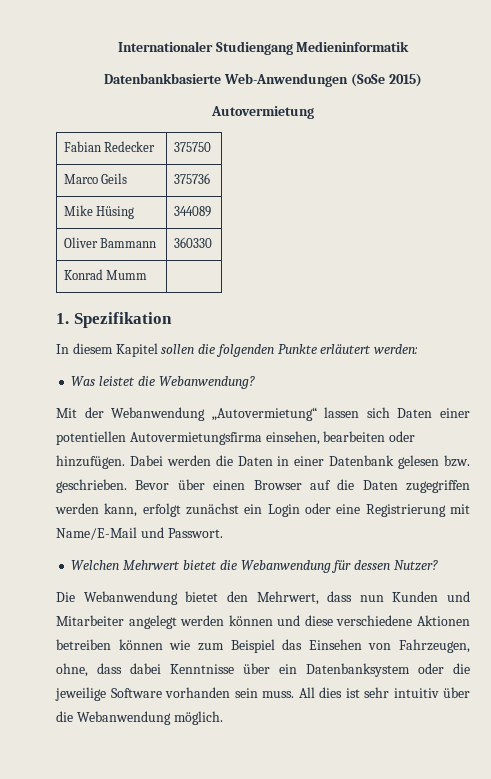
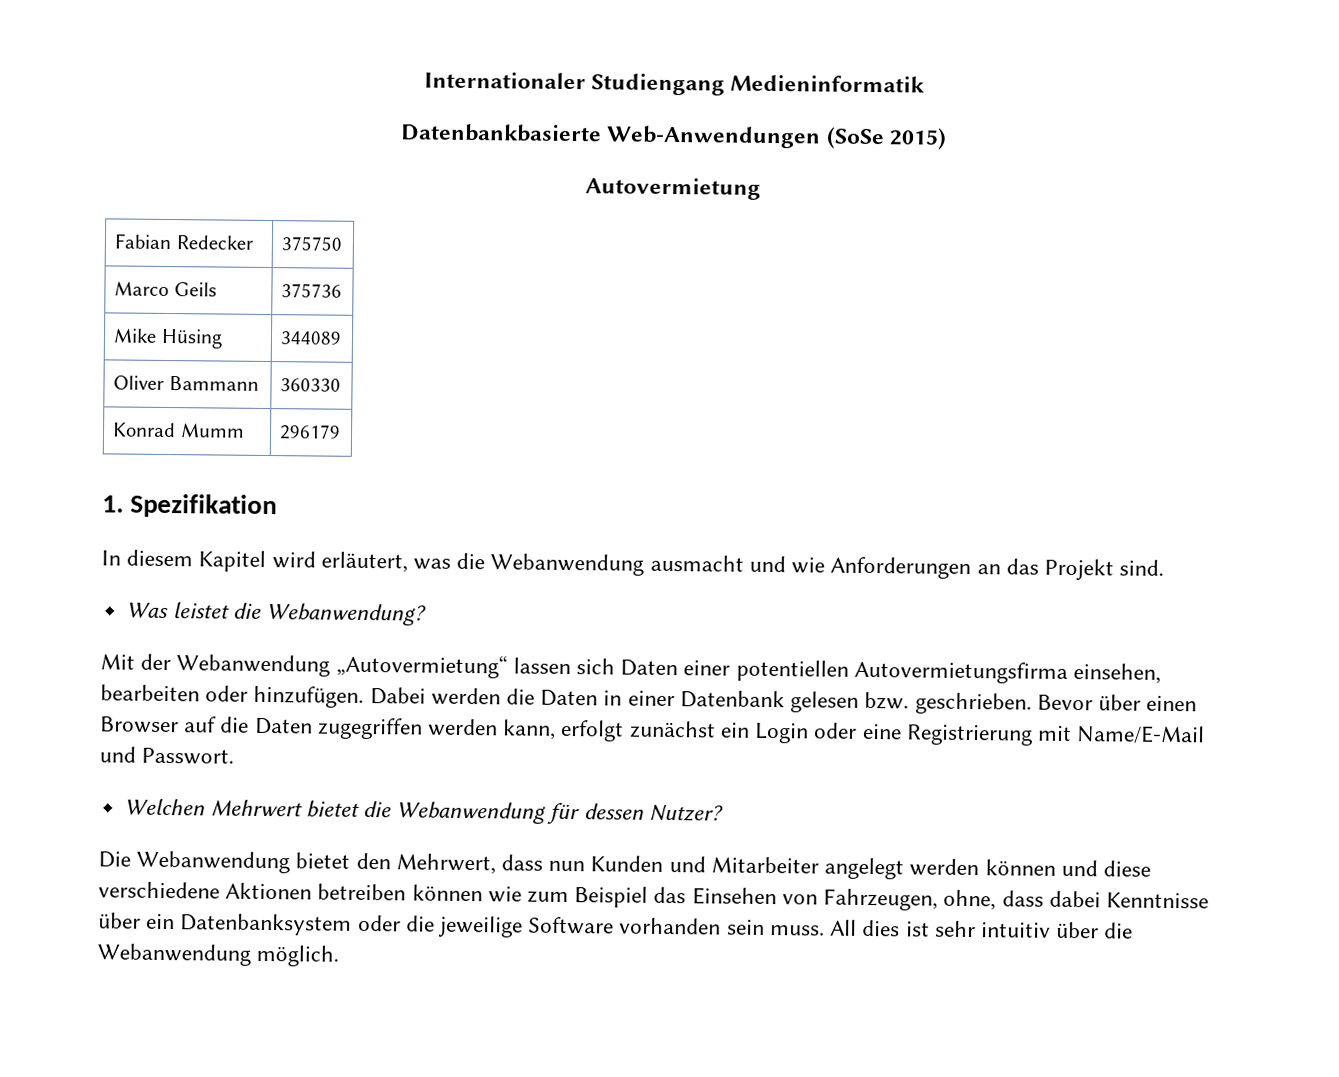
(148, 275) none -> [279,424,342,440] 296179
[161,344,419,357] sollen die folgenden Punkte erläutert werden: -> [271,551,1165,581] wird erläutert, was die Webanwendung ausmacht und wie Anforderungen an das Projekt sind.

